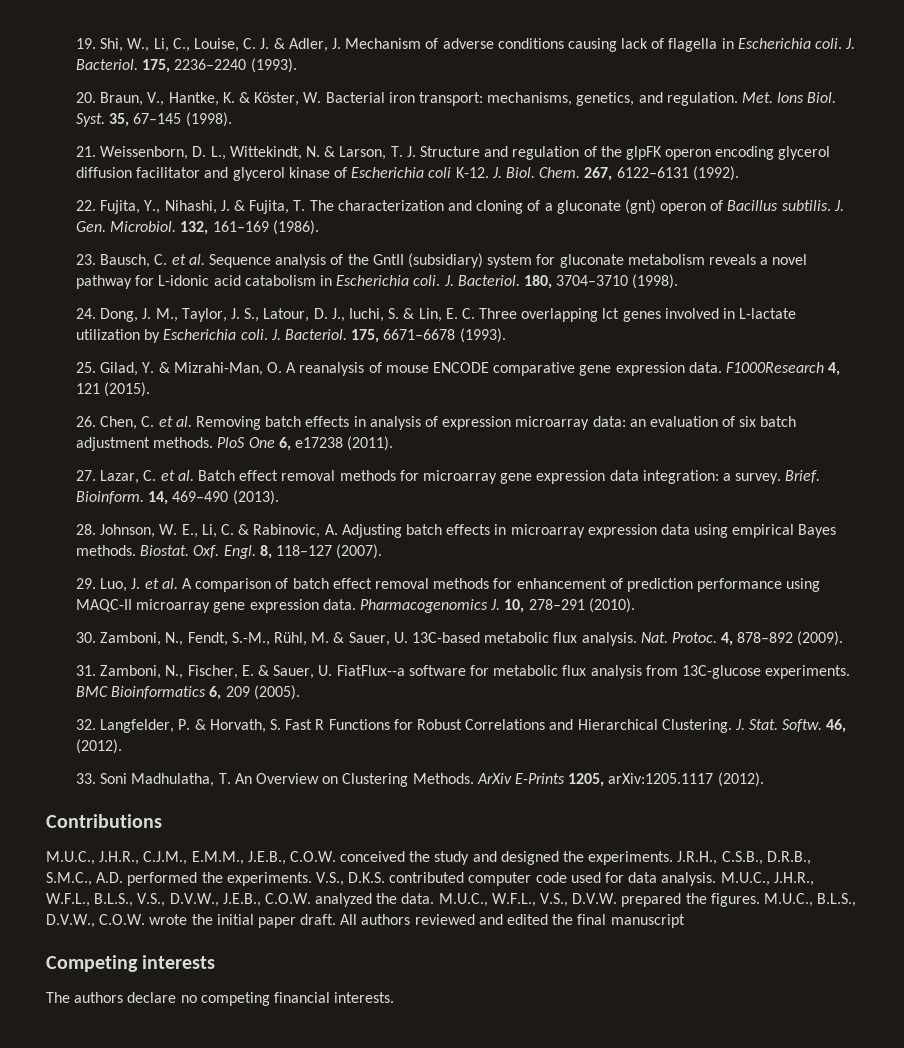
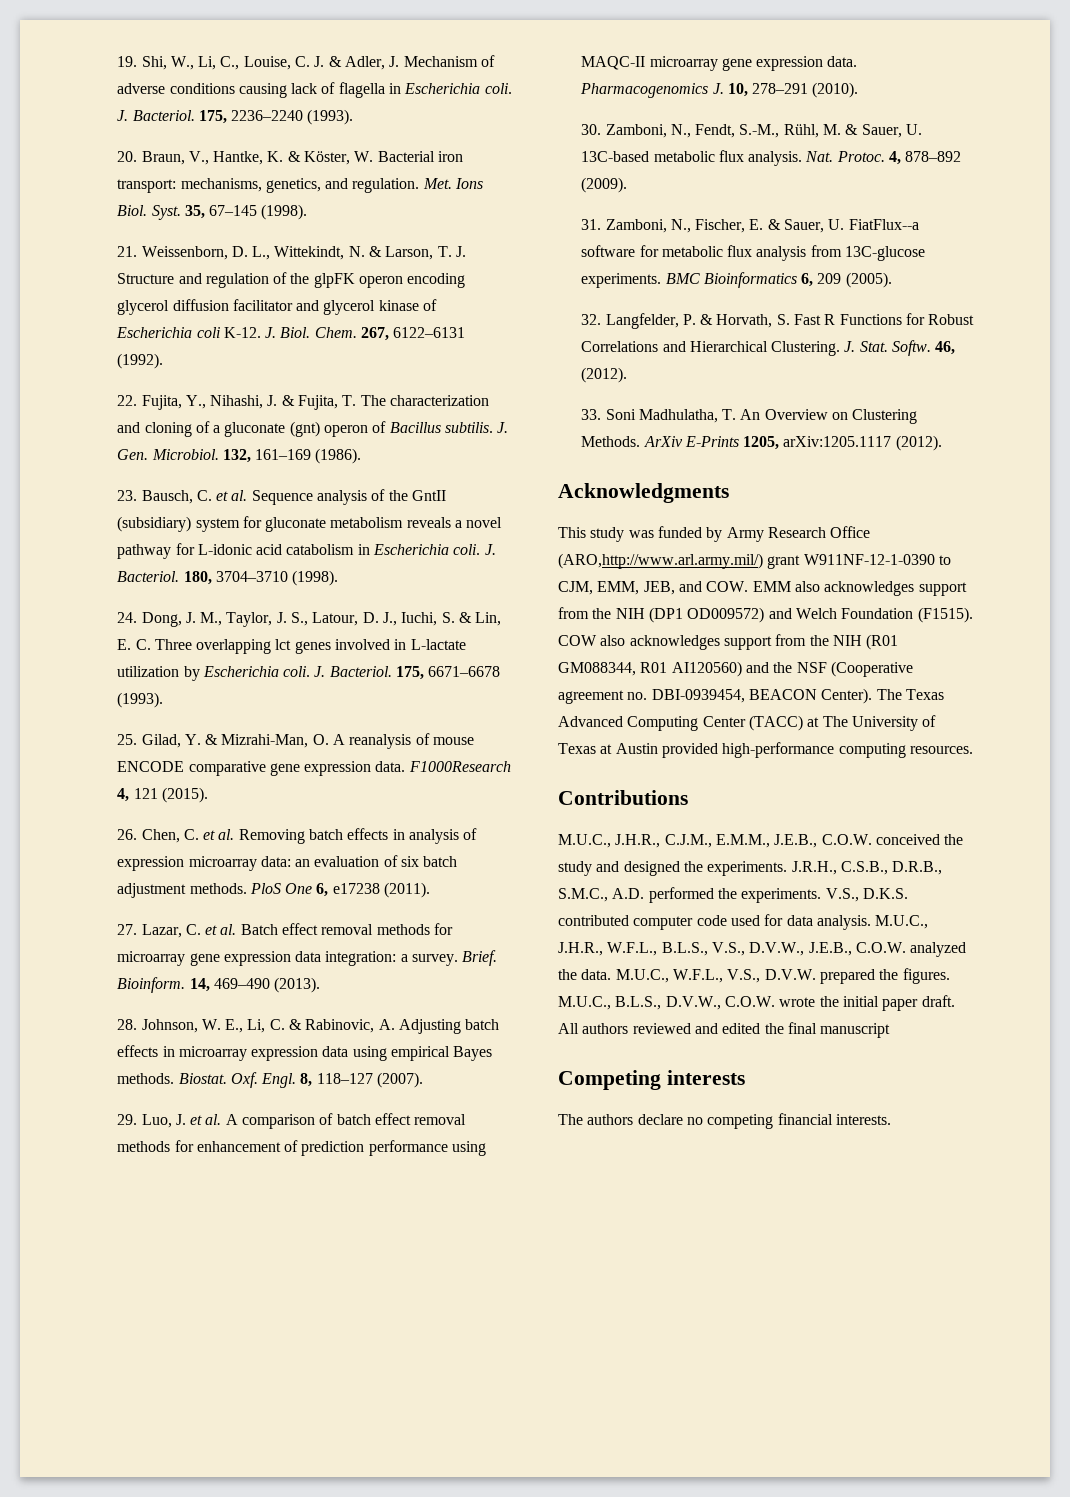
(764, 779) none -> [558,483,729,503] [558,526,871,542] [558,553,951,569] [558,581,967,596] [558,607,973,623] [558,634,899,650] [558,661,913,677] [558,688,944,704] [558,715,937,731] [558,742,973,758] // Acknowledgments // This study was funded by Army Research Office (ARO,http://www.arl.army.mil/) grant W911NF-12-1-0390 to CJM, EMM, JEB, and COW. EMM also acknowledges support from the NIH (DP1 OD009572) and Welch Foundation (F1515). COW also acknowledges support from the NIH (R01 GM088344, R01 AI120560) and the NSF (Cooperative agreement no. DBI-0939454, BEACON Center). The Texas Advanced Computing Center (TACC) at The University of Texas at Austin provided high-performance computing resources.

